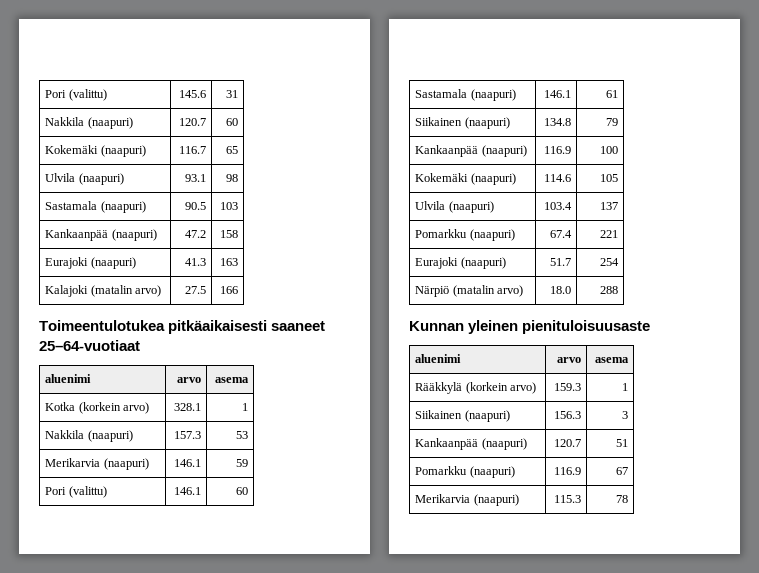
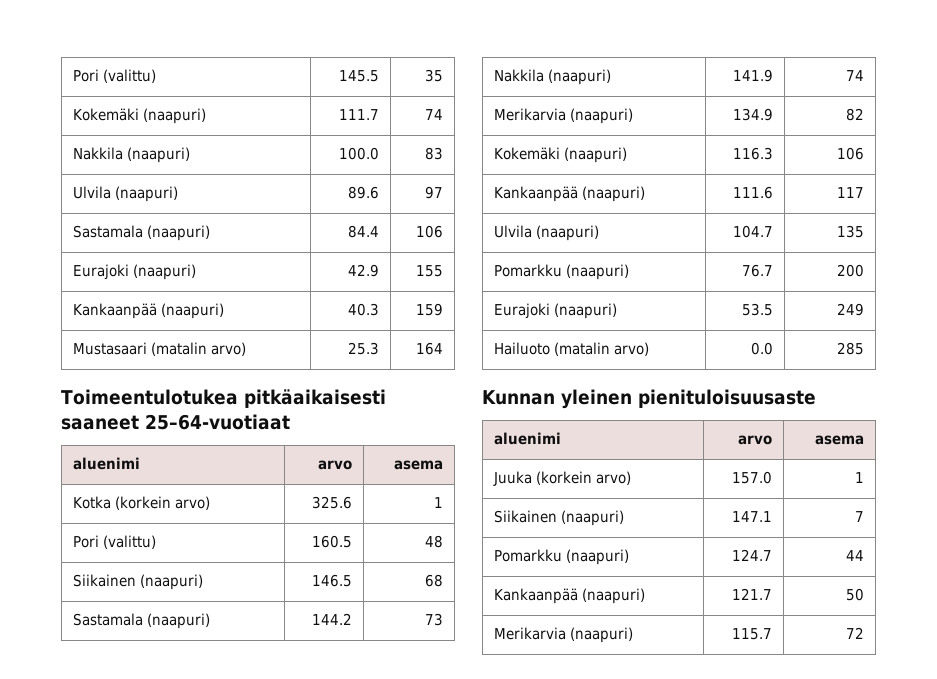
[45,89,107,101] [178,90,206,98] [225,90,238,98] [45,117,133,129] [178,118,206,126] [225,118,238,126] [45,145,146,157] [178,146,206,154] [225,146,238,154] [45,173,124,185] [184,174,206,182] [225,174,238,182] [45,201,146,213] [184,202,206,210] [219,202,238,210] [45,229,157,241] [184,230,206,238] [219,230,238,238] [45,257,136,269] [184,258,206,266] [219,258,238,266] [45,285,162,297] [184,286,206,294] [219,286,238,294] Pori (valittu) | 145.6 | 31 // Nakkila (naapuri) | 120.7 | 60 // Kokemäki (naapuri) | 116.7 | 65 // Ulvila (naapuri) | 93.1 | 98 // Sastamala (naapuri) | 90.5 | 103 // Kankaanpää (naapuri) | 47.2 | 158 // Eurajoki (naapuri) | 41.3 | 163 // Kalajoki (matalin arvo) | 27.5 | 166 -> [72,69,156,83] [339,70,380,82] [425,69,444,82] [72,108,206,124] [339,109,380,120] [425,109,444,120] [72,147,190,163] [339,147,380,160] [425,147,444,160] [72,186,178,202] [348,186,380,199] [425,186,444,199] [72,225,210,241] [348,225,380,238] [416,225,444,238] [72,264,196,280] [348,264,380,277] [416,265,444,277] [72,303,224,319] [348,303,380,316] [416,303,444,316] [72,342,246,356] [348,342,380,355] [416,342,444,355] Pori (valittu) | 145.5 | 35 // Kokemäki (naapuri) | 111.7 | 74 // Nakkila (naapuri) | 100.0 | 83 // Ulvila (naapuri) | 89.6 | 97 // Sastamala (naapuri) | 84.4 | 106 // Eurajoki (naapuri) | 42.9 | 155 // Kankaanpää (naapuri) | 40.3 | 159 // Mustasaari (matalin arvo) | 25.3 | 164
[173,403,201,411] [241,403,248,411] [45,430,133,442] [173,431,201,439] [235,431,248,439] [45,458,149,470] [173,459,201,467] [235,459,248,467] [45,486,107,498] [173,487,201,495] [235,487,248,495] [415,89,516,101] [543,90,571,98] [605,90,618,98] [415,117,510,129] [543,118,571,126] [605,118,618,126] [415,145,527,157] [543,146,571,154] [599,146,618,154] [415,173,516,185] [543,174,571,182] [599,174,618,182] [415,201,494,213] [543,202,572,210] [599,202,618,210] [415,229,515,241] [549,230,572,238] [599,230,618,238] [415,257,506,269] [549,258,571,266] [599,258,619,266] [415,285,524,297] [549,286,571,294] [599,286,618,294] 328.1 | 1 // Nakkila (naapuri) | 157.3 | 53 // Merikarvia (naapuri) | 146.1 | 59 // Pori (valittu) | 146.1 | 60 // Sastamala (naapuri) | 146.1 | 61 // Siikainen (naapuri) | 134.8 | 79 // Kankaanpää (naapuri) | 116.9 | 100 // Kokemäki (naapuri) | 114.6 | 105 // Ulvila (naapuri) | 103.4 | 137 // Pomarkku (naapuri) | 67.4 | 221 // Eurajoki (naapuri) | 51.7 | 254 // Närpiö (matalin arvo) | 18.0 | 288 -> [312,496,353,509] [434,497,444,508] [72,535,156,549] [312,535,353,548] [425,535,444,548] [72,574,203,590] [312,574,353,587] [425,574,444,587] [72,613,210,629] [312,613,353,625] [425,613,444,626] [493,69,611,85] [733,69,774,82] [846,70,865,81] [493,108,633,124] [733,108,774,121] [846,108,865,121] [493,147,627,163] [733,147,774,160] [837,147,865,160] [493,186,645,202] [733,186,774,199] [837,187,865,198] [493,225,599,241] [733,225,774,238] [837,225,865,238] [493,264,629,280] [742,264,774,277] [837,264,865,277] [493,303,617,319] [742,303,774,316] [837,303,865,316] [493,342,649,356] [751,342,774,355] [837,342,865,355] 325.6 | 1 // Pori (valittu) | 160.5 | 48 // Siikainen (naapuri) | 146.5 | 68 // Sastamala (naapuri) | 144.2 | 73 // Nakkila (naapuri) | 141.9 | 74 // Merikarvia (naapuri) | 134.9 | 82 // Kokemäki (naapuri) | 116.3 | 106 // Kankaanpää (naapuri) | 111.6 | 117 // Ulvila (naapuri) | 104.7 | 135 // Pomarkku (naapuri) | 76.7 | 200 // Eurajoki (naapuri) | 53.5 | 249 // Hailuoto (matalin arvo) | 0.0 | 285
[415,382,537,394] [553,383,581,391] Rääkkylä (korkein arvo) | 159.3 -> [492,471,631,486] [732,471,773,484] Juuka (korkein arvo) | 157.0
[553,411,581,419] [621,411,628,419] [415,438,527,450] [553,439,581,447] [615,439,628,447] [415,466,515,478] [553,467,581,475] [615,467,628,475] [415,494,519,506] [553,495,581,503] [615,495,628,503] 156.3 | 3 // Kankaanpää (naapuri) | 120.7 | 51 // Pomarkku (naapuri) | 116.9 | 67 // Merikarvia (naapuri) | 115.3 | 78 -> [732,511,773,522] [855,511,865,522] [493,549,629,565] [732,549,773,561] [846,550,865,561] [493,588,645,604] [732,588,773,600] [846,588,865,601] [493,627,633,643] [732,628,773,640] [846,627,865,639] 147.1 | 7 // Pomarkku (naapuri) | 124.7 | 44 // Kankaanpää (naapuri) | 121.7 | 50 // Merikarvia (naapuri) | 115.7 | 72

